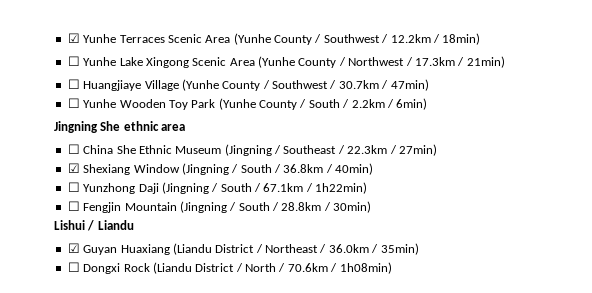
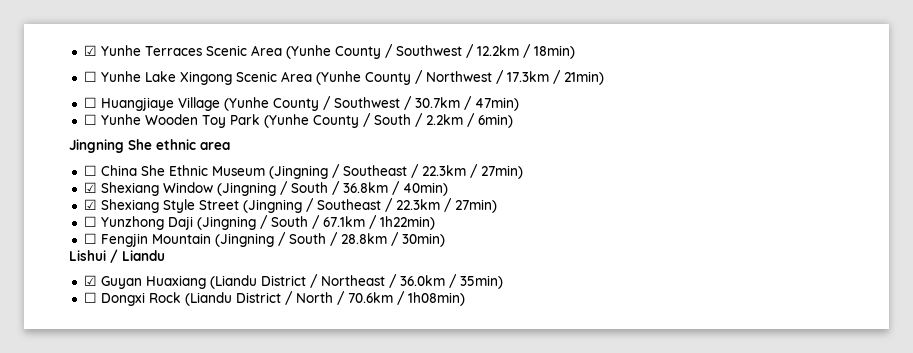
(374, 169) none -> [83,198,497,213] // ☑ Shexiang Style Street (Jingning / Southeast / 22.3km / 27min)

